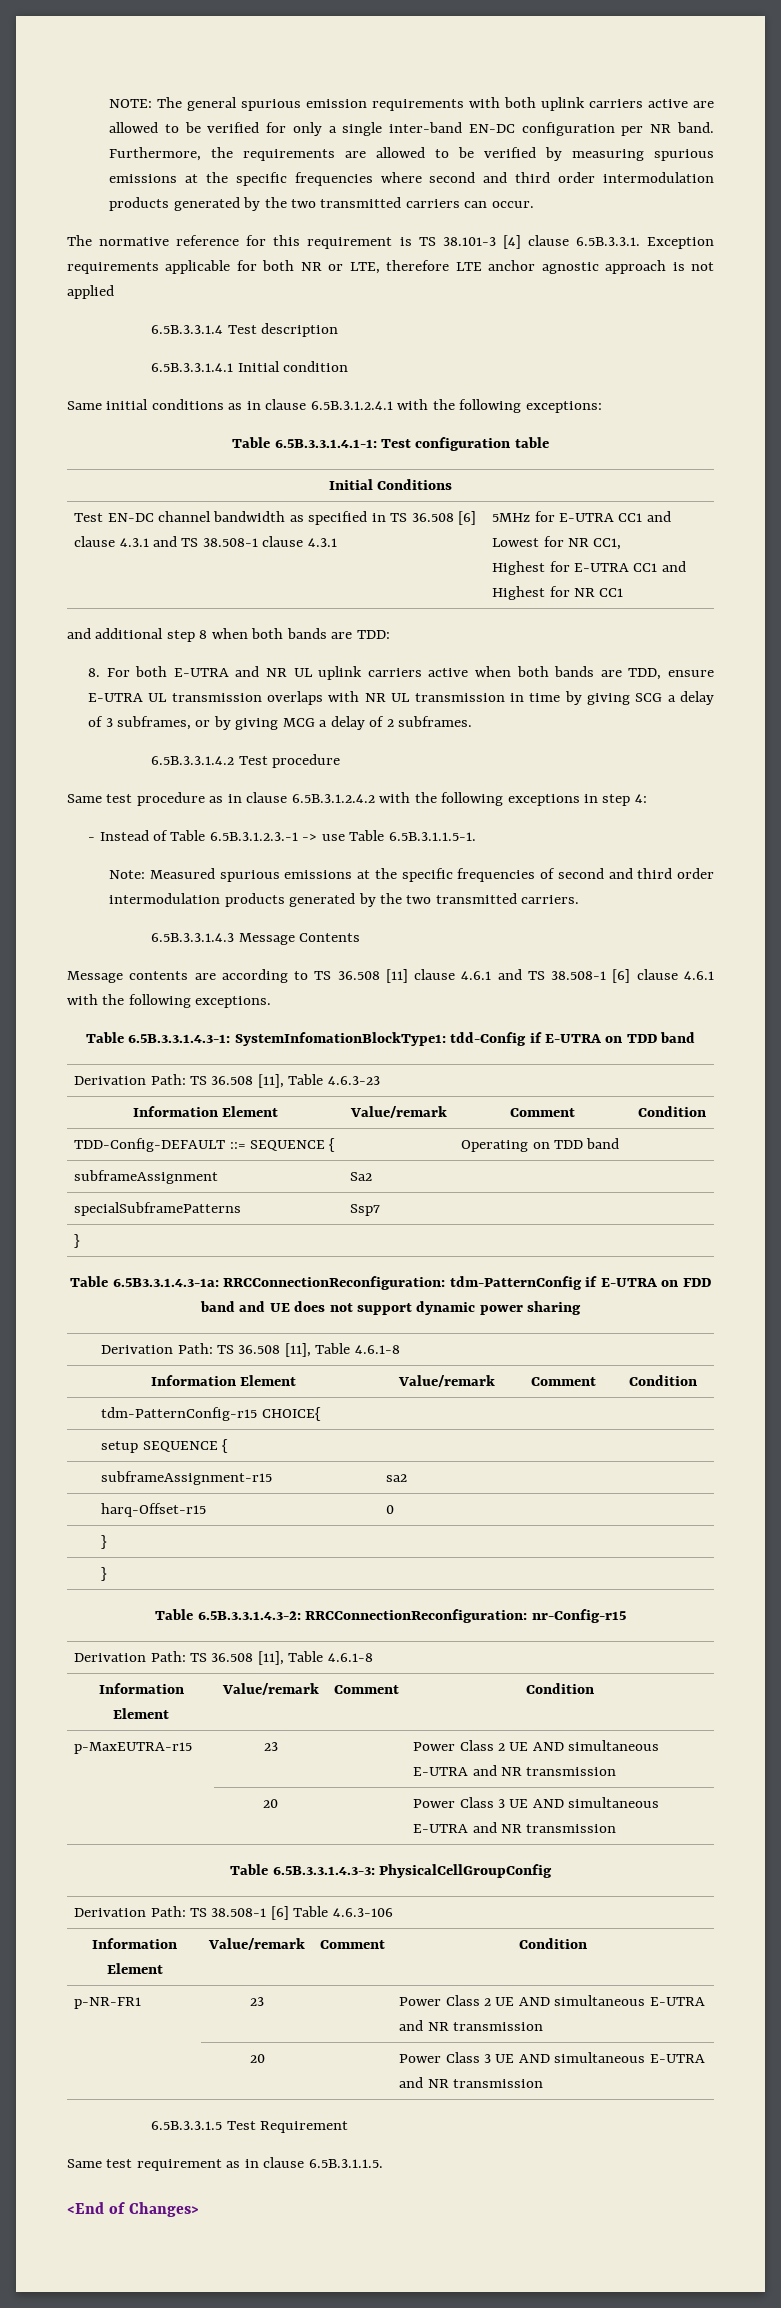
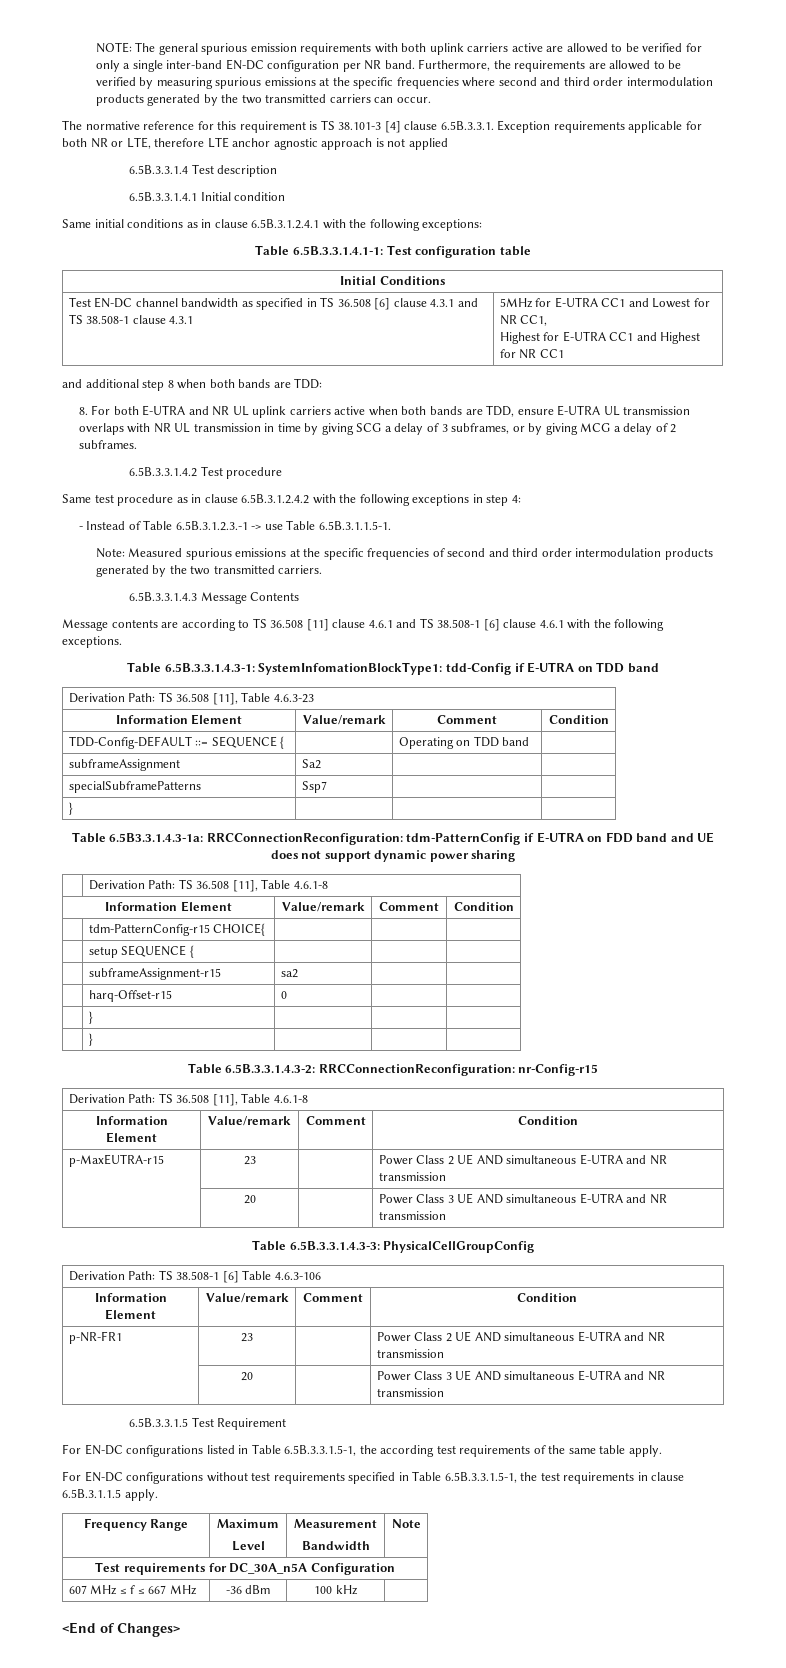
[67,2157,383,2171] Same test requirement as in clause 6.5B.3.1.1.5. -> [62,1444,662,1457] [62,1471,685,1484] [62,1489,158,1501] [83,1518,189,1531] [217,1519,279,1528] [231,1541,265,1551] [294,1519,377,1528] [301,1541,370,1550] [391,1519,421,1528] [95,1562,395,1575] [68,1585,197,1595] [225,1585,271,1594] [314,1585,358,1595] For EN-DC configurations listed in Table 6.5B.3.3.1.5-1, the according test requirements of the same table apply. // For EN-DC configurations without test requirements specified in Table 6.5B.3.3.1.5-1, the test requirements in clause 6.5B.3.1.1.5 apply. // Frequency Range | Maximum // Level | Measurement // Bandwidth | Note // Test requirements for DC_30A_n5A Configuration // 607 MHz ≤ f ≤ 667 MHz | -36 dBm | 100 kHz |

